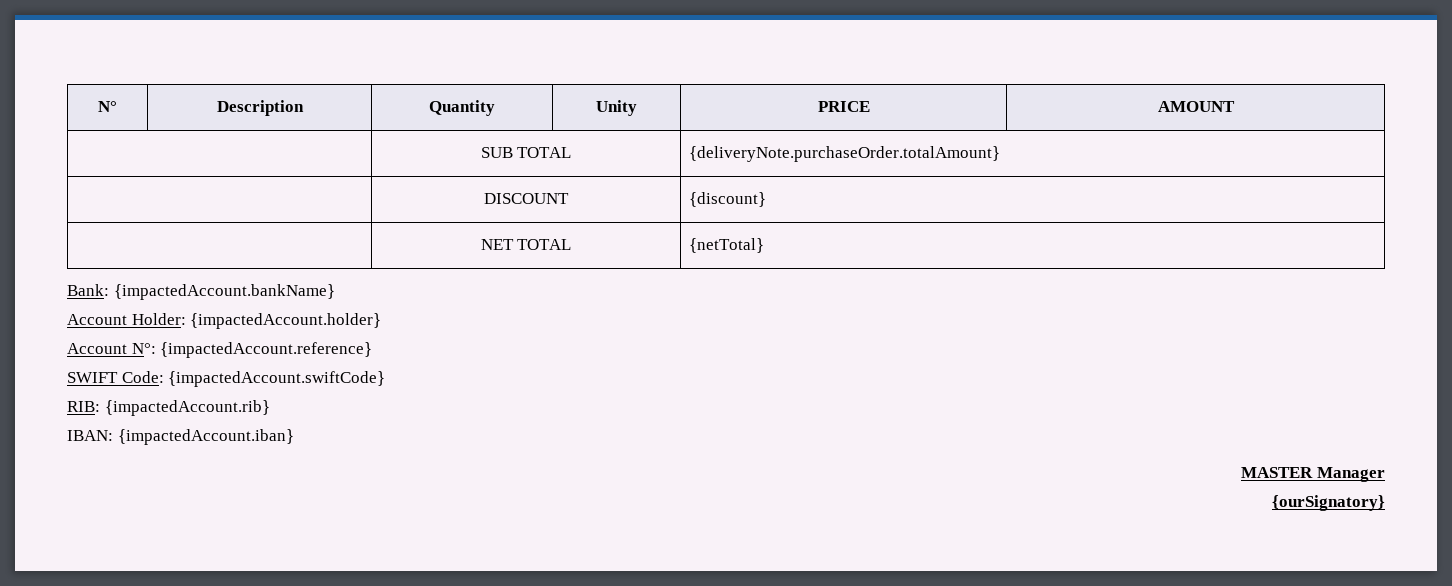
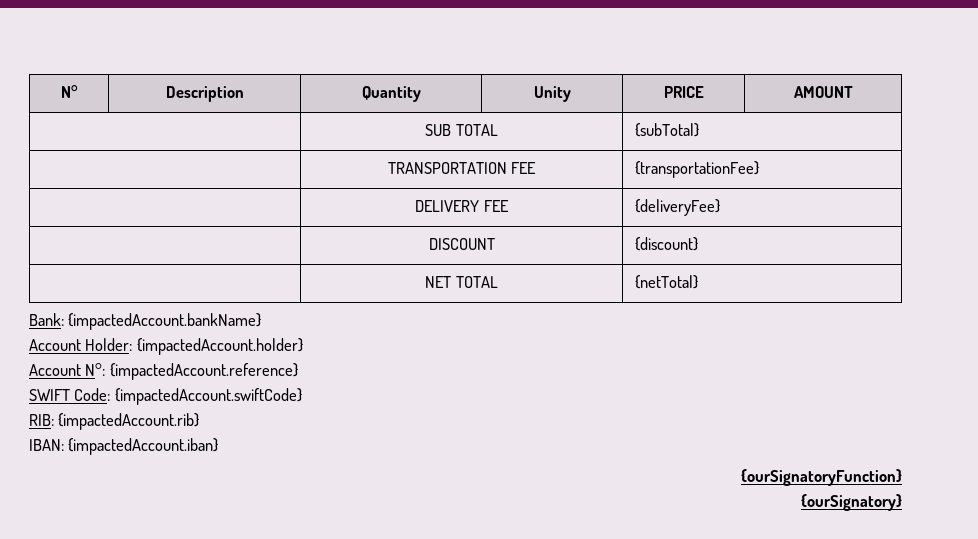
[688,146,1000,162] {deliveryNote.purchaseOrder.totalAmount} -> [634,123,699,137] [387,162,537,174] [634,161,759,178] [415,200,509,212] [634,199,720,216] {subTotal} // | TRANSPORTATION FEE | {transportationFee} // | DELIVERY FEE | {deliveryFee}
[1241,467,1385,482] MASTER Manager -> [741,469,903,486] {ourSignatoryFunction}

